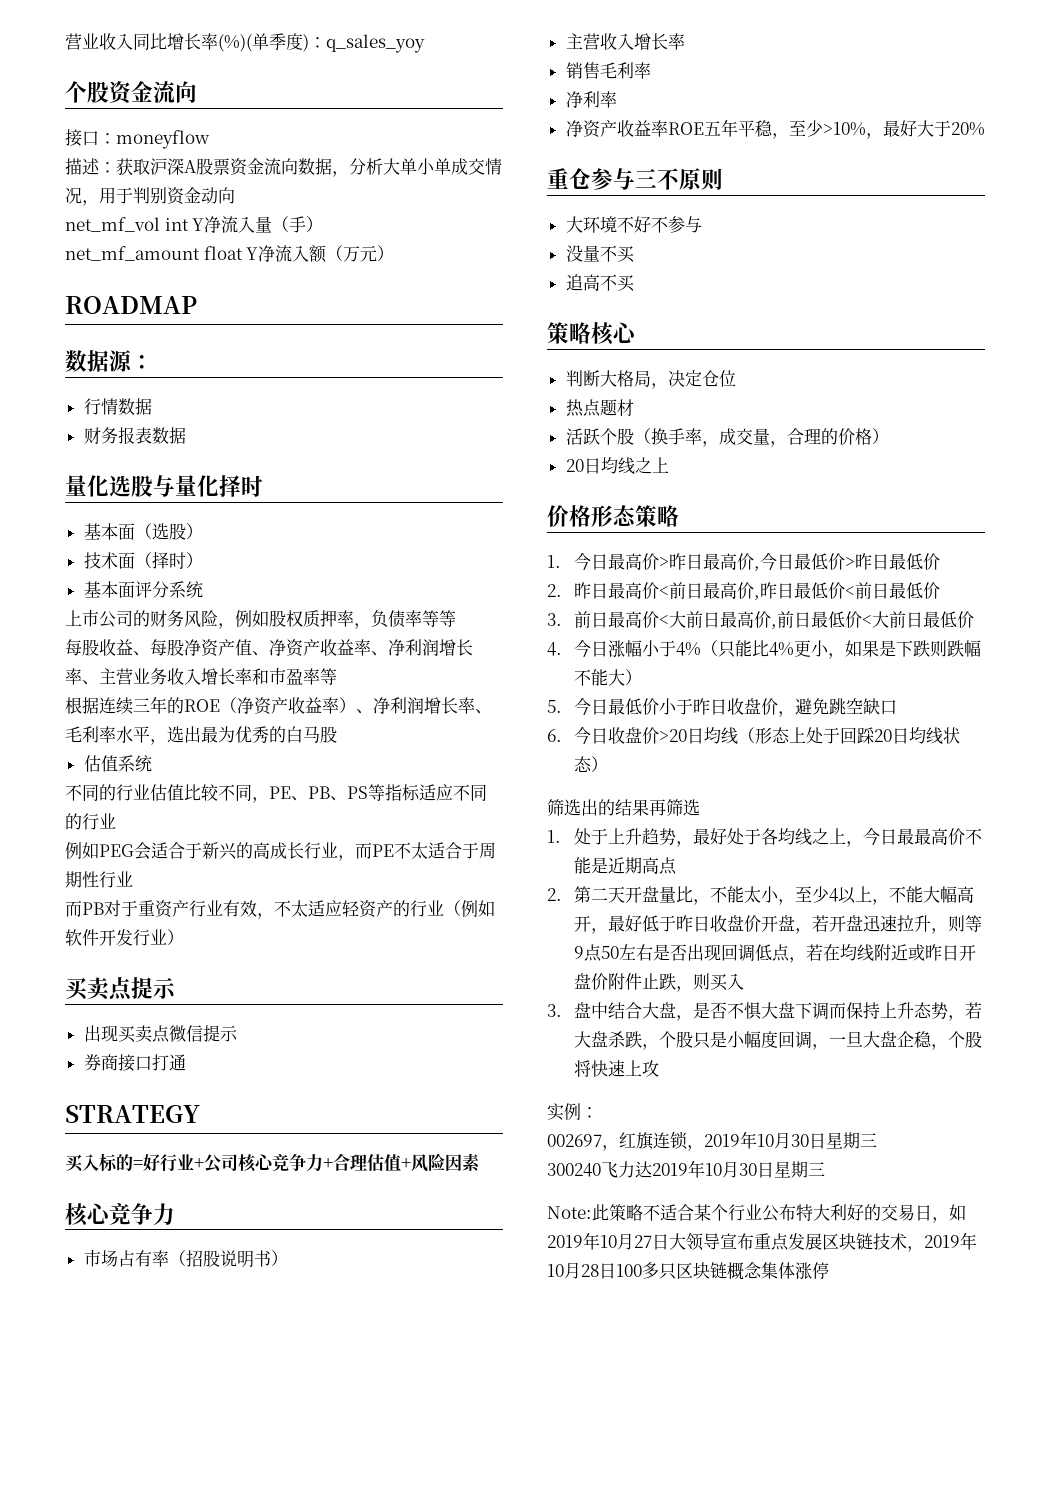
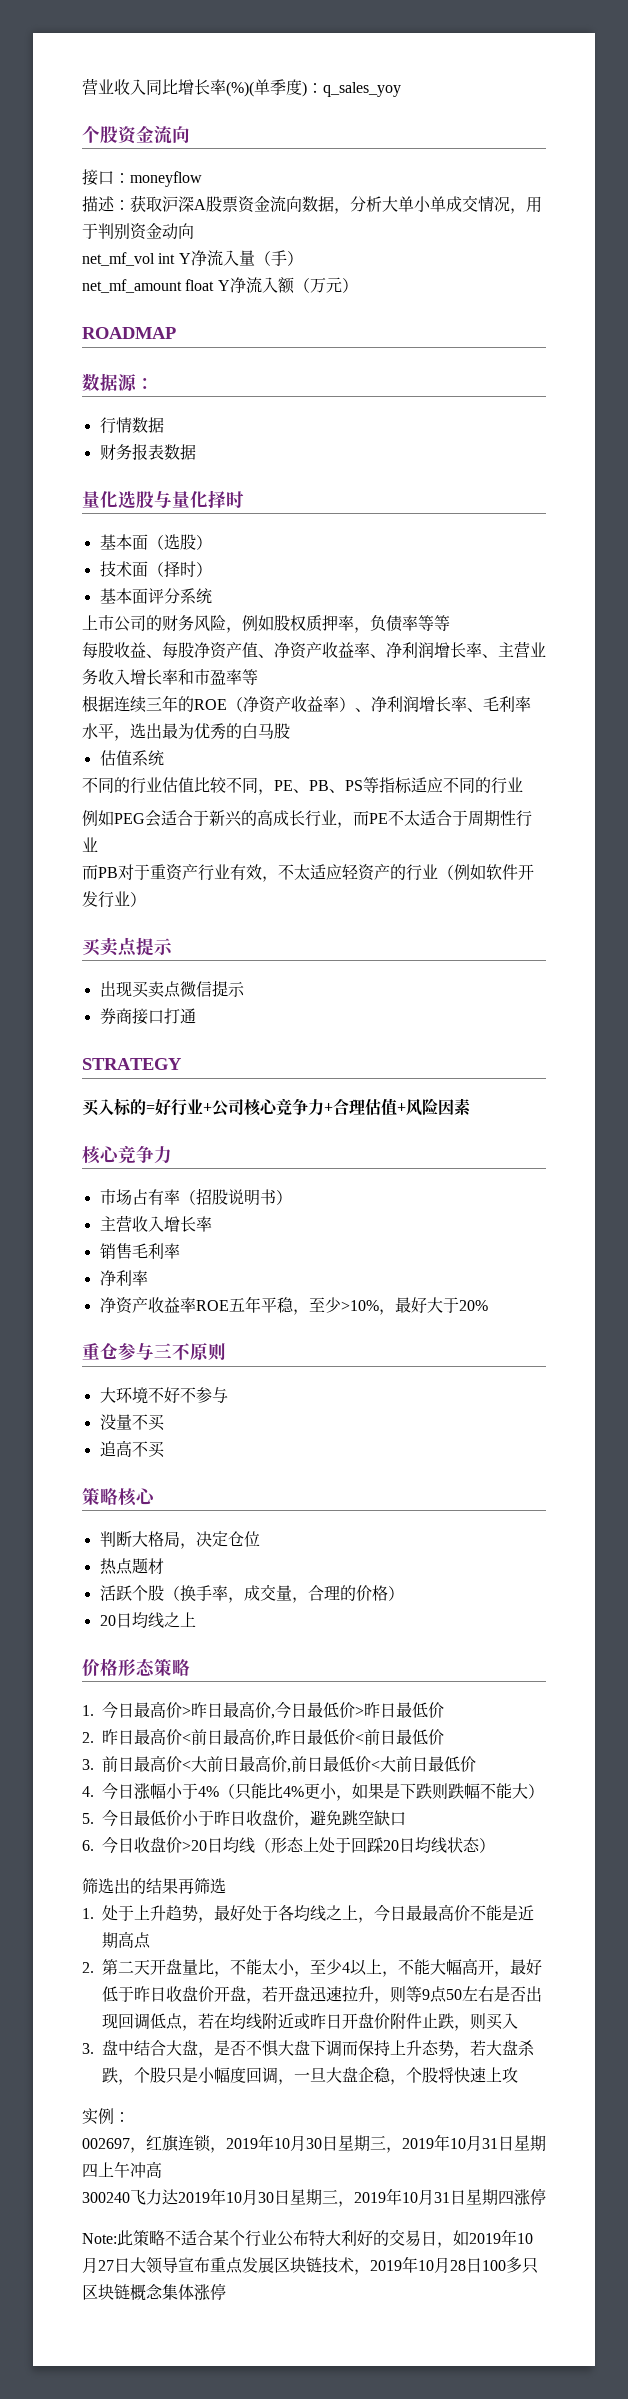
(877, 1140) none -> [386,2134,546,2153] [82,2161,162,2178] ，2019年10月31日星期四上午冲高
(825, 1169) none -> [338,2188,546,2207] ，2019年10月31日星期四涨停

